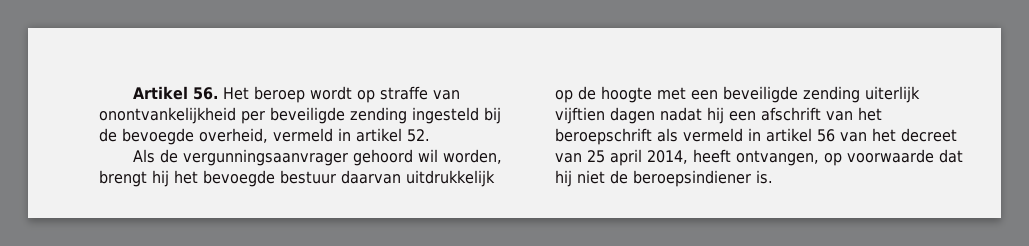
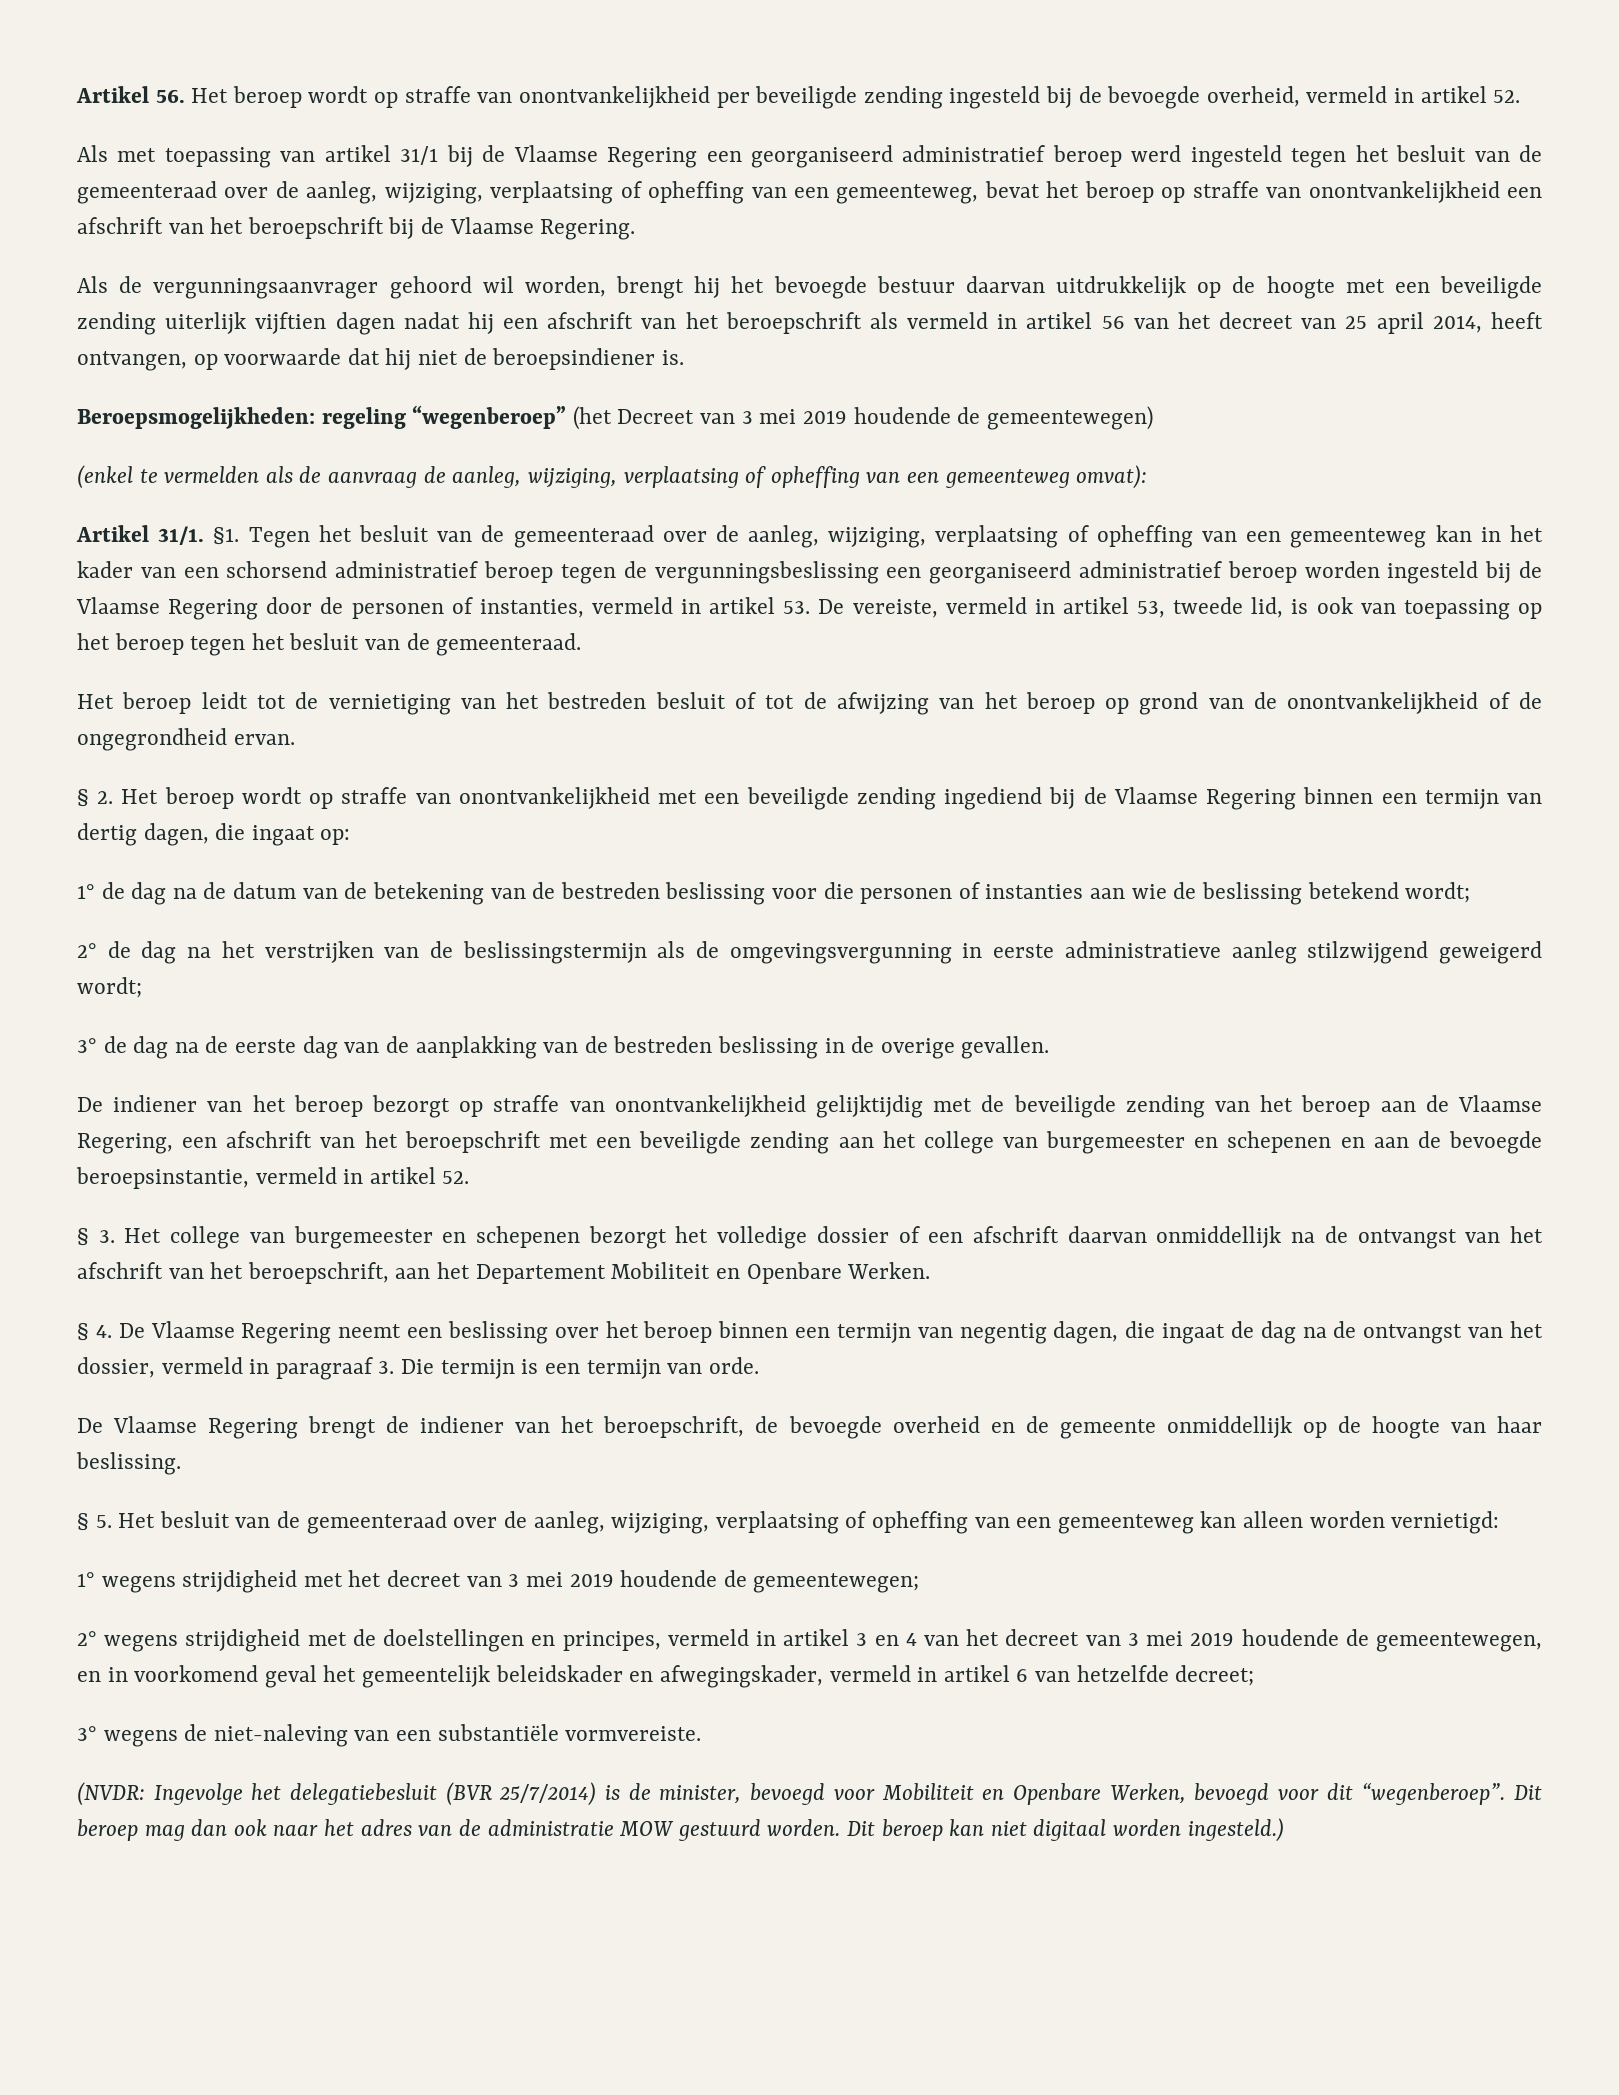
(430, 135) none -> [77,145,1543,168] [77,181,1542,204] [77,217,636,240] // Als met toepassing van artikel 31/1 bij de Vlaamse Regering een georganiseerd administratief beroep werd ingesteld tegen het besluit van de gemeenteraad over de aanleg, wijziging, verplaatsing of opheffing van een gemeenteweg, bevat het beroep op straffe van onontvankelijkheid een afschrift van het beroepschrift bij de Vlaamse Regering.
(773, 177) none -> [77,405,1153,430] [77,465,1148,489] [76,525,1543,548] [77,561,1542,584] [76,597,1543,620] [77,633,582,656] [77,692,1543,715] [77,728,295,751] [77,787,1542,810] [77,823,351,846] [77,882,1471,905] [77,941,1543,964] [77,977,142,998] [77,1036,1050,1059] [77,1095,1543,1118] [77,1131,1543,1154] [76,1167,470,1189] [77,1226,1543,1249] [77,1262,931,1284] [77,1321,1543,1344] [77,1357,759,1380] [77,1416,1542,1439] [76,1452,181,1475] [77,1511,1500,1534] [77,1570,920,1593] [77,1629,1542,1652] [77,1665,1255,1688] [77,1724,702,1747] [77,1782,1543,1806] [77,1818,1284,1842] // Beroepsmogelijkheden: regeling “wegenberoep” (het Decreet van 3 mei 2019 houdende de gemeentewegen) // (enkel te vermelden als de aanvraag de aanleg, wijziging, verplaatsing of opheffing van een gemeenteweg omvat): // Artikel 31/1. §1. Tegen het besluit van de gemeenteraad over de aanleg, wijziging, verplaatsing of opheffing van een gemeenteweg kan in het kader van een schorsend administratief beroep tegen de vergunningsbeslissing een georganiseerd administratief beroep worden ingesteld bij de Vlaamse Regering door de personen of instanties, vermeld in artikel 53. De vereiste, vermeld in artikel 53, tweede lid, is ook van toepassing op het beroep tegen het besluit van de gemeenteraad. // Het beroep leidt tot de vernietiging van het bestreden besluit of tot de afwijzing van het beroep op grond van de onontvankelijkheid of de ongegrondheid ervan. // § 2. Het beroep wordt op straffe van onontvankelijkheid met een beveiligde zending ingediend bij de Vlaamse Regering binnen een termijn van dertig dagen, die ingaat op: // 1° de dag na de datum van de betekening van de bestreden beslissing voor die personen of instanties aan wie de beslissing betekend wordt; // 2° de dag na het verstrijken van de beslissingstermijn als de omgevingsvergunning in eerste administratieve aanleg stilzwijgend geweigerd wordt; // 3° de dag na de eerste dag van de aanplakking van de bestreden beslissing in de overige gevallen. // De indiener van het beroep bezorgt op straffe van onontvankelijkheid gelijktijdig met de beveiligde zending van het beroep aan de Vlaamse Regering, een afschrift van het beroepschrift met een beveiligde zending aan het college van burgemeester en schepenen en aan de bevoegde beroepsinstantie, vermeld in artikel 52. // § 3. Het college van burgemeester en schepenen bezorgt het volledige dossier of een afschrift daarvan onmiddellijk na de ontvangst van het afschrift van het beroepschrift, aan het Departement Mobiliteit en Openbare Werken. // § 4. De Vlaamse Regering neemt een beslissing over het beroep binnen een termijn van negentig dagen, die ingaat de dag na de ontvangst van het dossier, vermeld in paragraaf 3. Die termijn is een termijn van orde. // De Vlaamse Regering brengt de indiener van het beroepschrift, de bevoegde overheid en de gemeente onmiddellijk op de hoogte van haar beslissing. // § 5. Het besluit van de gemeenteraad over de aanleg, wijziging, verplaatsing of opheffing van een gemeenteweg kan alleen worden vernietigd: // 1° wegens strijdigheid met het decreet van 3 mei 2019 houdende de gemeentewegen; // 2° wegens strijdigheid met de doelstellingen en principes, vermeld in artikel 3 en 4 van het decreet van 3 mei 2019 houdende de gemeentewegen, en in voorkomend geval het gemeentelijk beleidskader en afwegingskader, vermeld in artikel 6 van hetzelfde decreet; // 3° wegens de niet-naleving van een substantiële vormvereiste. // (NVDR: Ingevolge het delegatiebesluit (BVR 25/7/2014) is de minister, bevoegd voor Mobiliteit en Openbare Werken, bevoegd voor dit “wegenberoep”. Dit beroep mag dan ook naar het adres van de administratie MOW gestuurd worden. Dit beroep kan niet digitaal worden ingesteld.)

